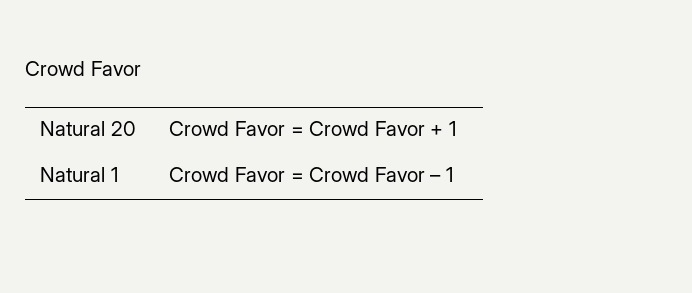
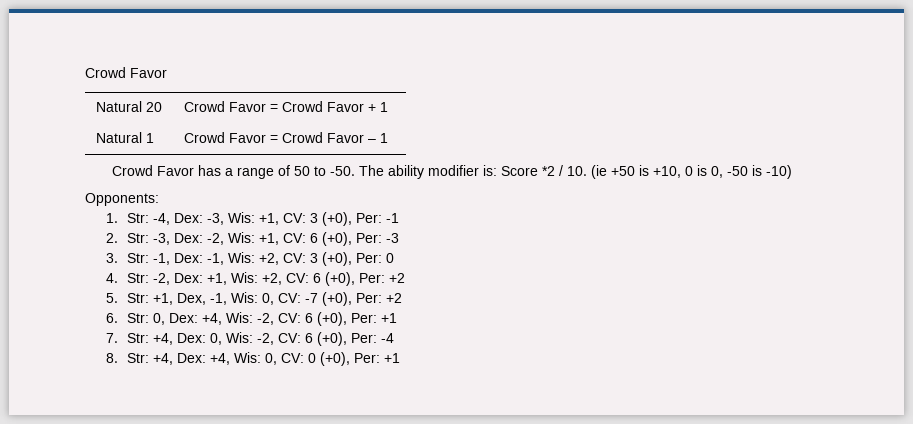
(453, 174) none -> [112,165,793,179] [85,193,159,206] [105,212,399,226] [105,232,399,246] [105,252,394,266] [105,272,405,286] [105,292,402,306] [105,312,397,326] [105,332,394,346] [105,352,400,366] // Crowd Favor has a range of 50 to -50. The ability modifier is: Score *2 / 10. (ie +50 is +10, 0 is 0, -50 is -10) // Opponents: // 1. Str: -4, Dex: -3, Wis: +1, CV: 3 (+0), Per: -1 // 2. Str: -3, Dex: -2, Wis: +1, CV: 6 (+0), Per: -3 // 3. Str: -1, Dex: -1, Wis: +2, CV: 3 (+0), Per: 0 // 4. Str: -2, Dex: +1, Wis: +2, CV: 6 (+0), Per: +2 // 5. Str: +1, Dex, -1, Wis: 0, CV: -7 (+0), Per: +2 // 6. Str: 0, Dex: +4, Wis: -2, CV: 6 (+0), Per: +1 // 7. Str: +4, Dex: 0, Wis: -2, CV: 6 (+0), Per: -4 // 8. Str: +4, Dex: +4, Wis: 0, CV: 0 (+0), Per: +1

